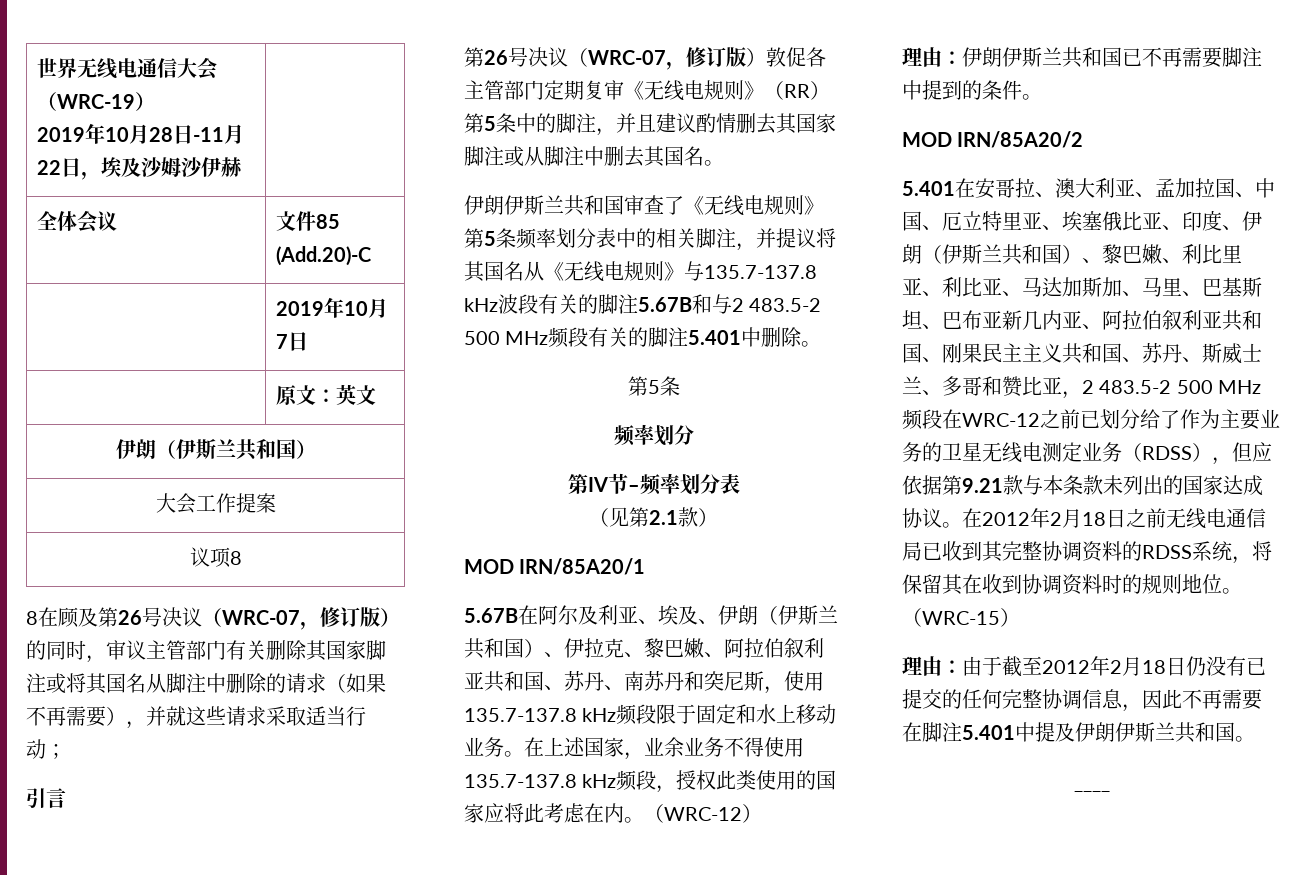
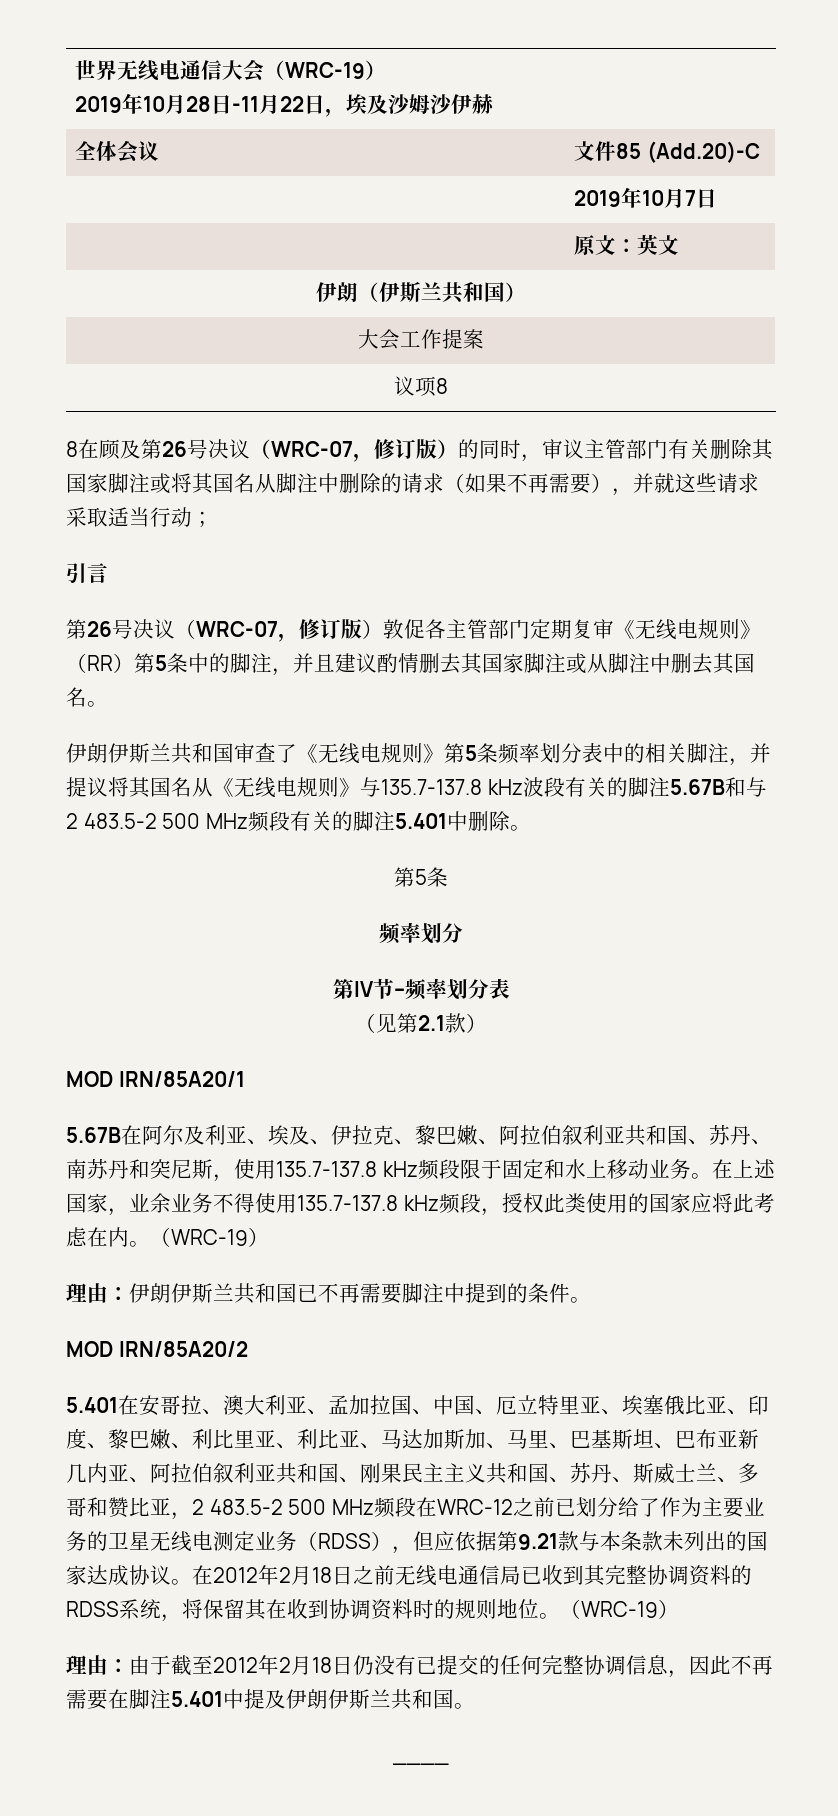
[738,605,838,625] [464,638,584,659] 朗（伊斯兰共和国）、伊 -> (352, 1135) none
[664,807,742,821] WRC-12 -> [171,1229,248,1246] WRC-19
[1242,211,1262,231] [902,244,1102,265] 伊朗（伊斯兰共和国）、 -> (108, 1446) none
[922,611,1000,625] WRC-15 -> [581,1601,658,1618] WRC-19

